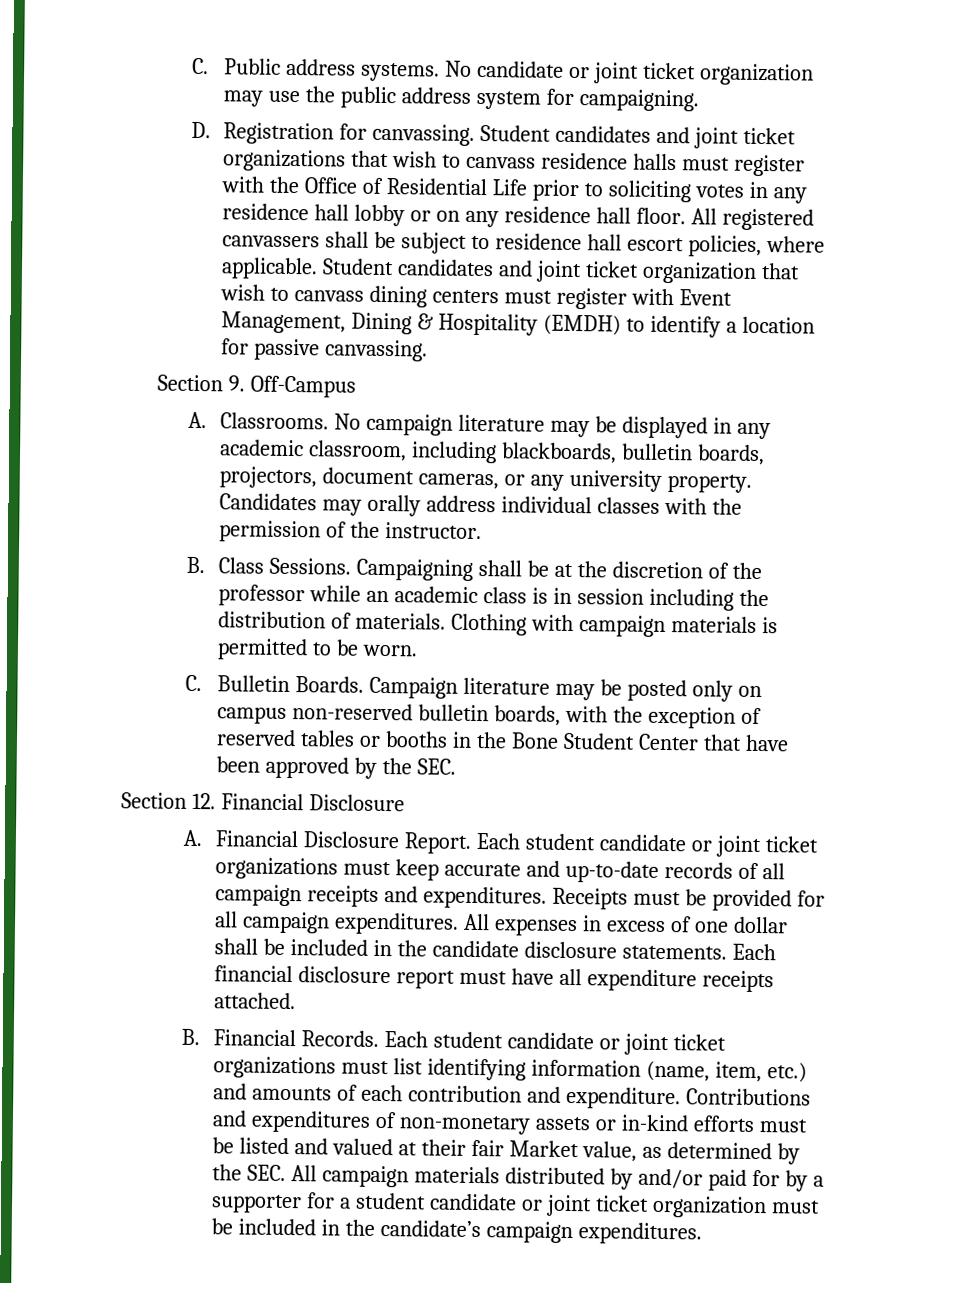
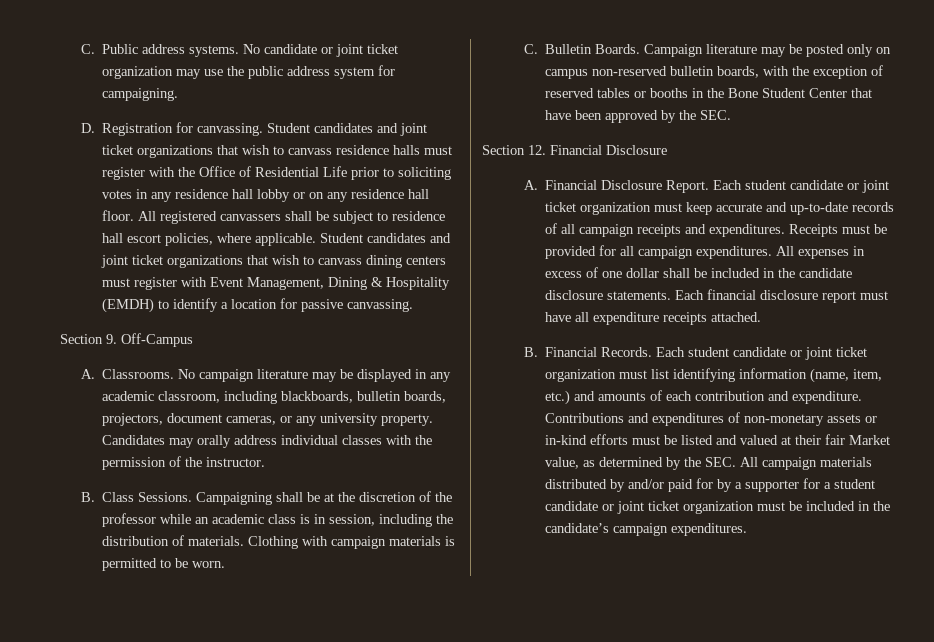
[641,261,757,284] organization -> [167,255,244,268] organizations
[576,588,644,605] session -> [329,514,376,526] session,
[215,857,339,880] organizations -> [580,202,652,215] organization
[213,1056,337,1079] organizations -> [545,369,617,382] organization

